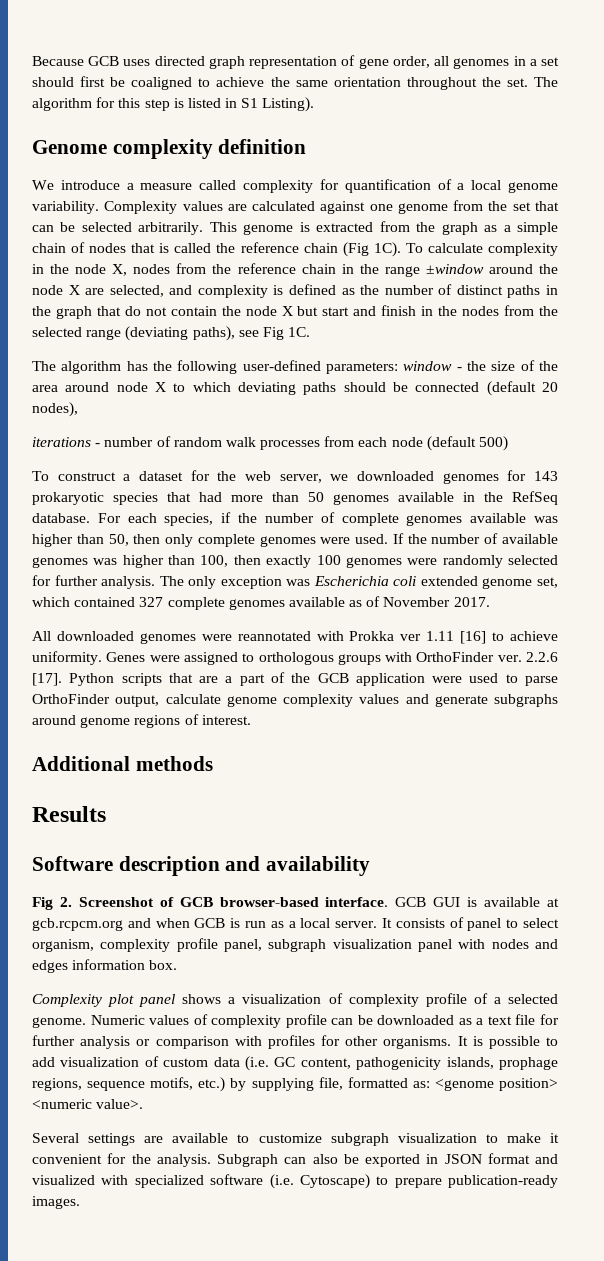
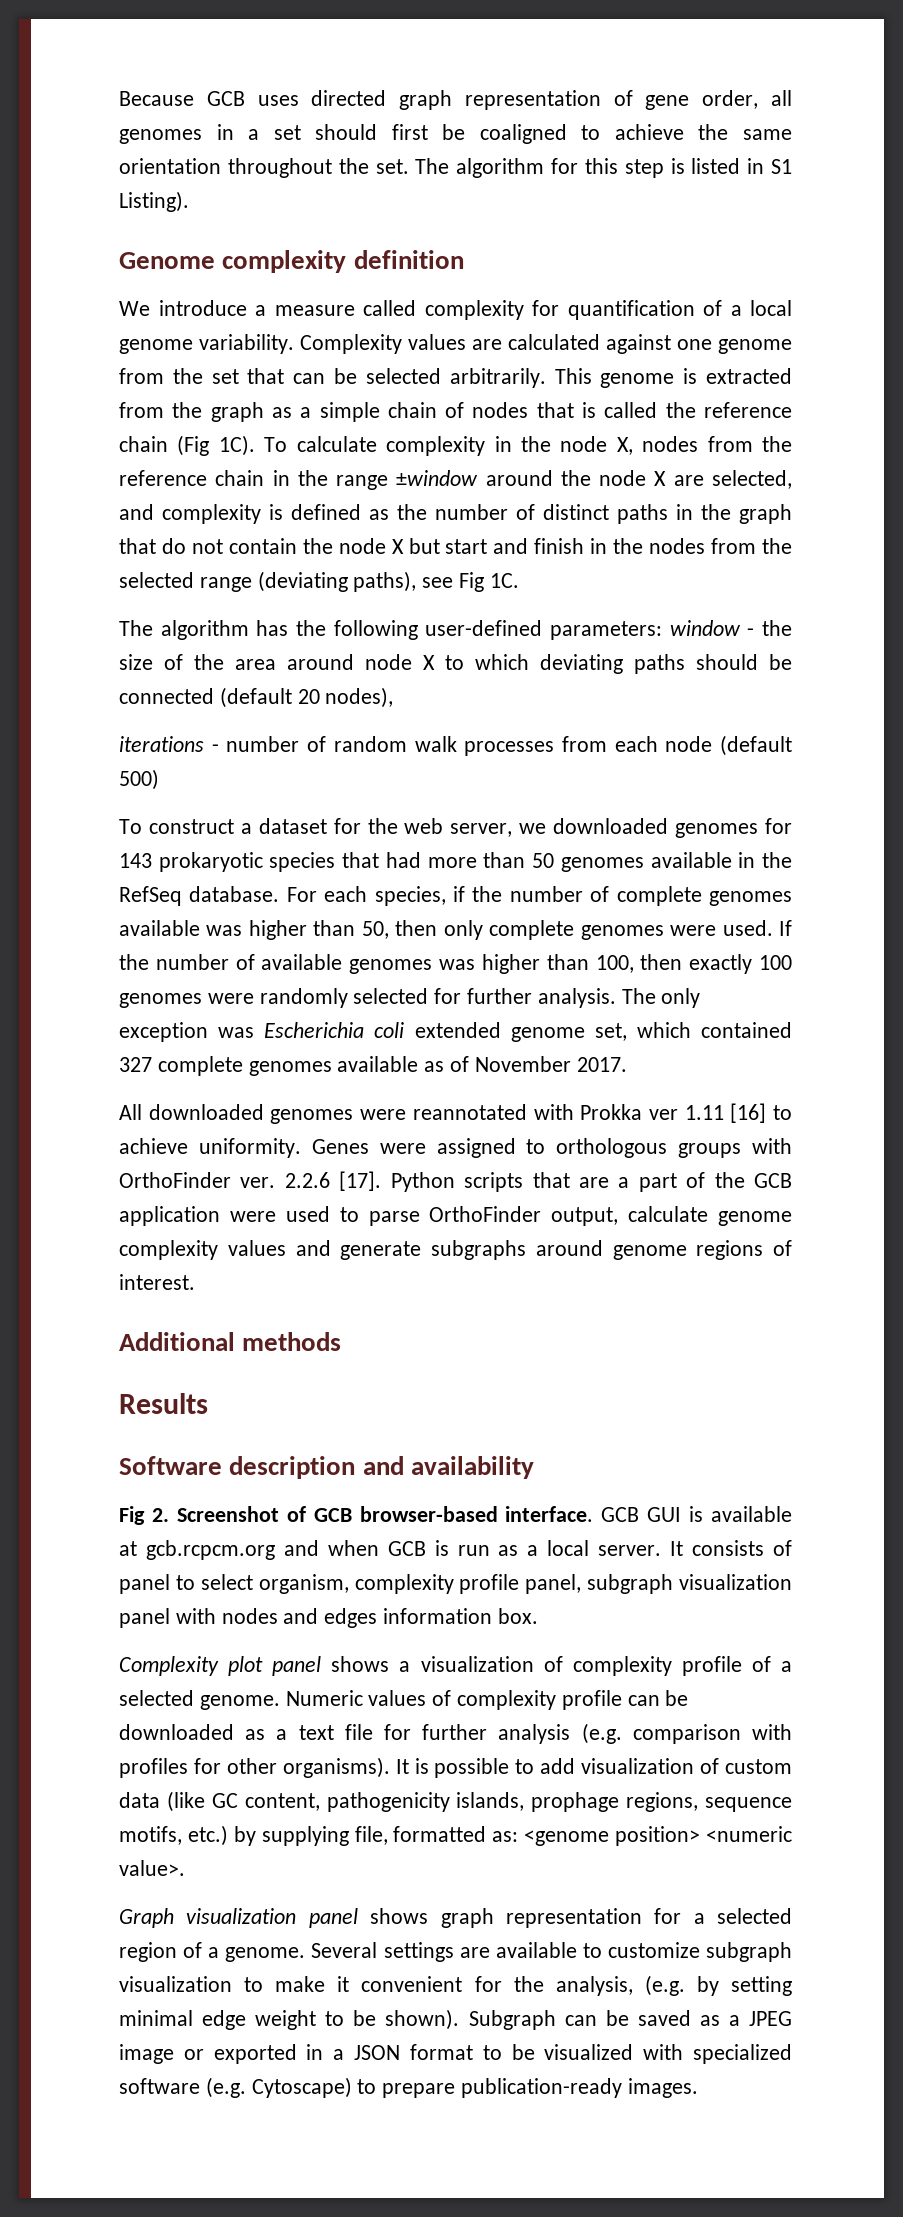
[136,1039,151,1046] or -> [581,1723,622,1744] (e.g.
[383,1036,452,1049] organisms. -> [282,1757,390,1778] organisms).
[245,1056,269,1071] (i.e. -> [166,1791,205,1812] (like
(144, 1104) none -> [119,1908,792,1928] [119,1942,306,1962] Graph visualization panel shows graph representation for a selected region of a genome.
[156,1154,359,1167] analysis. Subgraph can also be -> [555,1975,793,1996] [119,2009,793,2030] [119,2044,204,2064] analysis, (e.g. by setting minimal edge weight to be shown). Subgraph can be saved as a JPEG image or
(439, 1159) none -> [333,2049,345,2060] a
[535,1154,558,1164] and -> [482,2044,535,2060] to be
[269,1174,294,1189] (i.e. -> [205,2077,246,2098] (e.g.

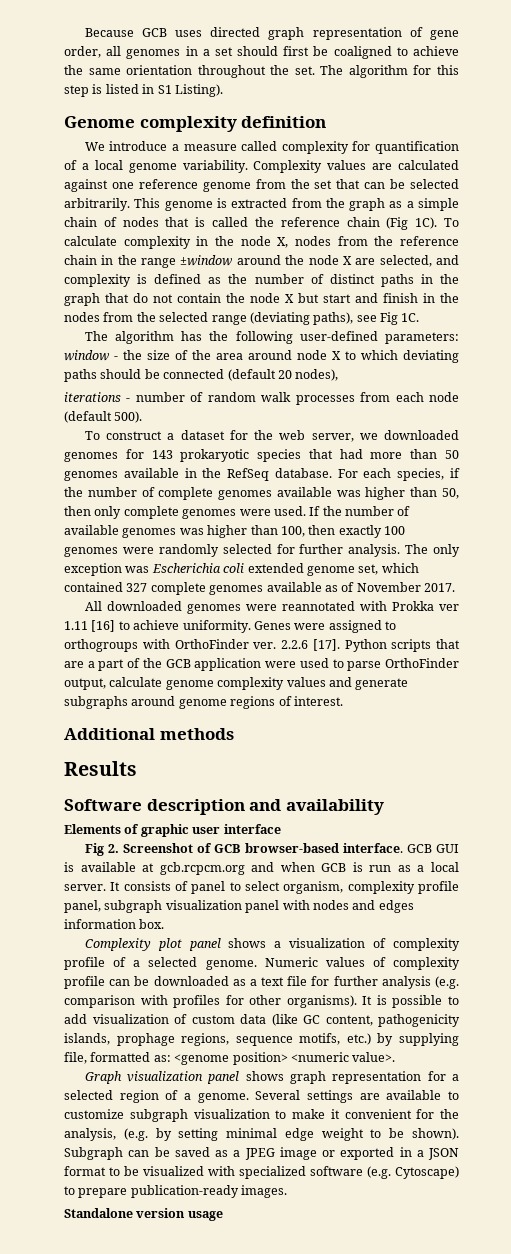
(712, 344) none -> [138,179,198,189] reference
[119,769,159,790] 500) -> [114,411,143,423] 500).
[556,1138,742,1158] orthologous groups -> [64,639,138,652] orthogroups
(534, 1467) none -> [64,824,281,837] // Elements of graphic user interface
(698, 2088) none -> [64,1208,223,1221] // Standalone version usage

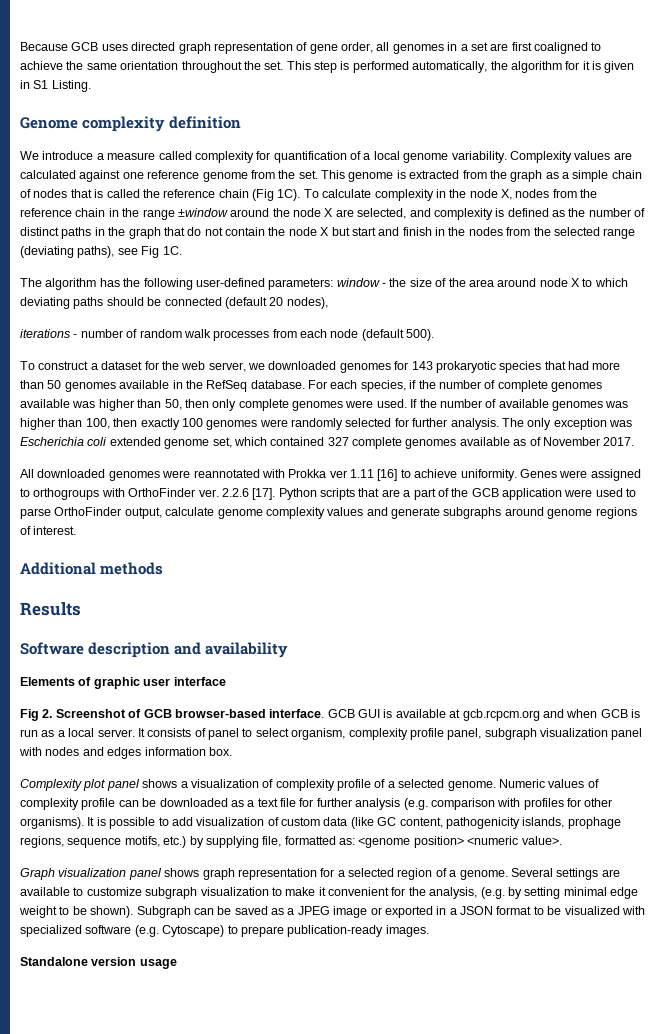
[237,46,329,56] should first be -> [490,42,532,51] are first
[320,65,459,78] [64,84,139,97] The algorithm for this step is listed -> [286,61,635,73] This step is performed automatically, the algorithm for it is given
[174,84,223,97] Listing). -> [51,80,91,92] Listing.
[314,179,459,189] [64,198,130,211] set that can be selected arbitrarily. -> [298,170,318,179] set.

